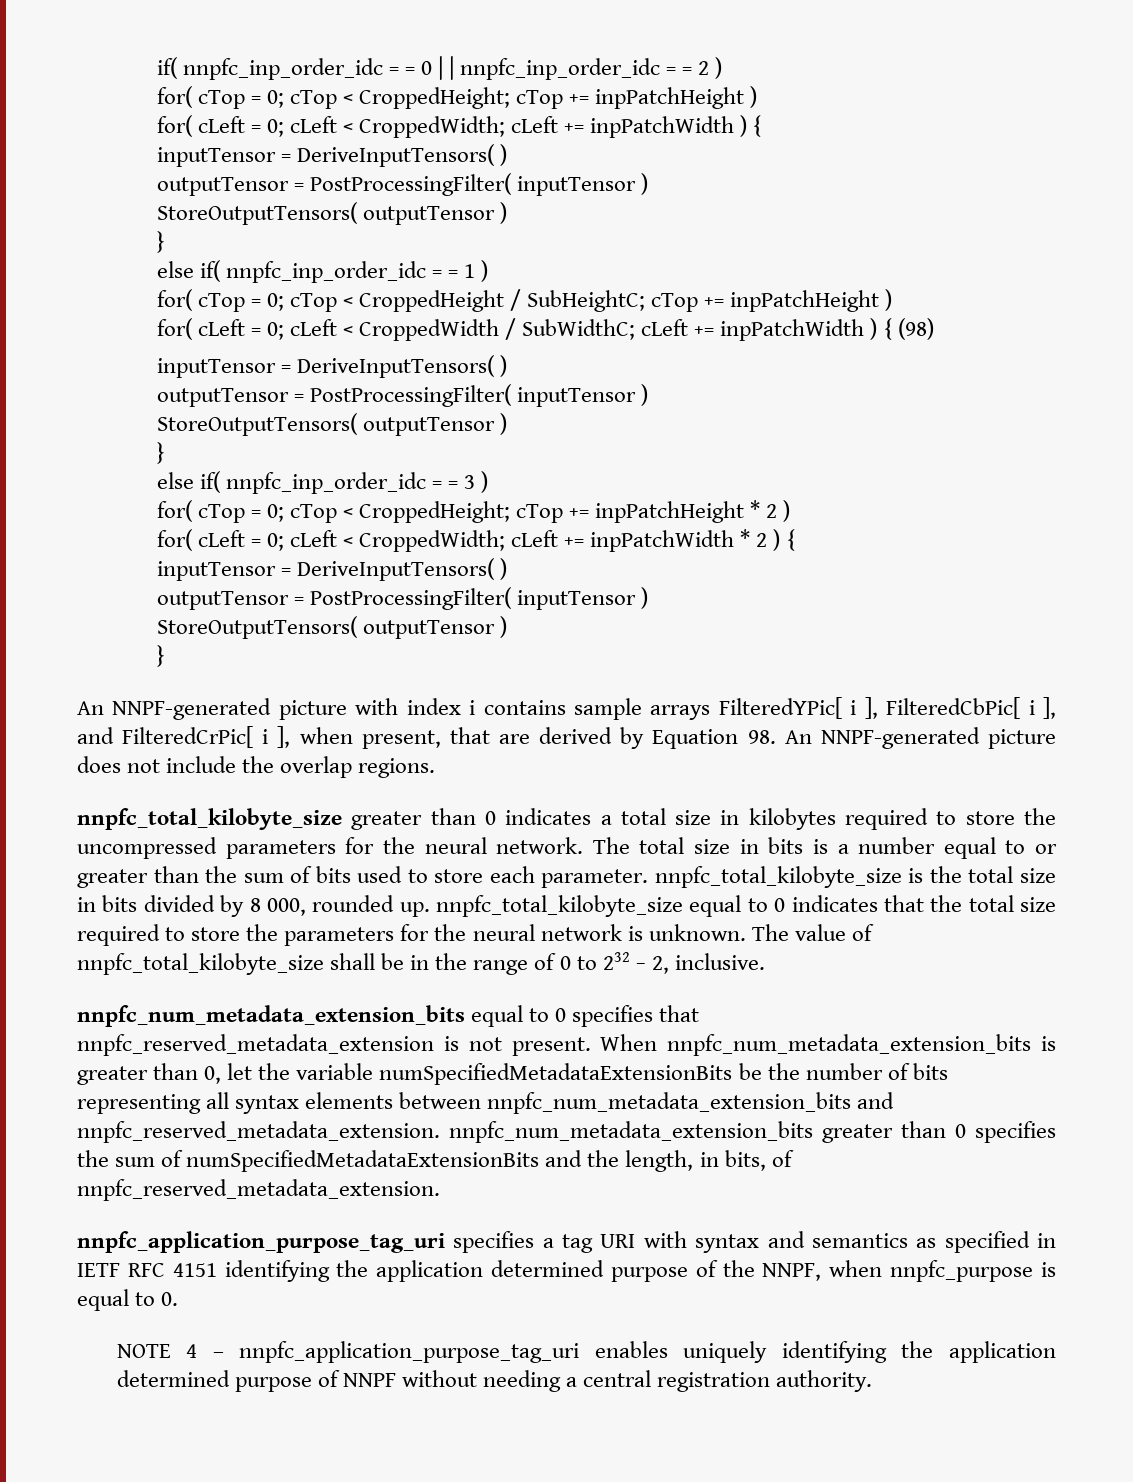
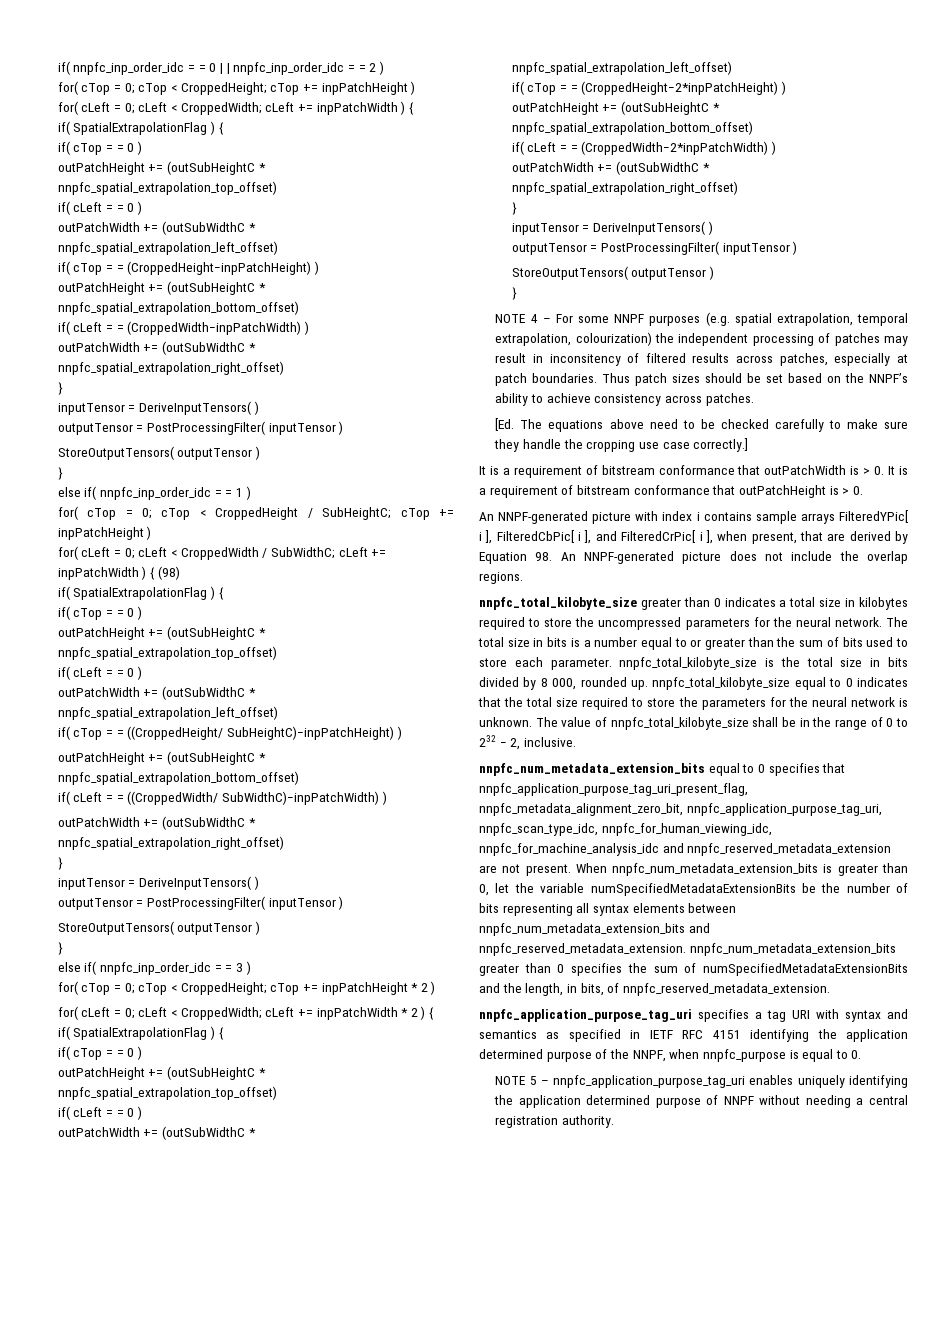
(762, 126) none -> [57,121,224,135] [57,141,142,155] [57,161,266,175] [57,181,277,195] [57,201,142,215] [57,221,256,235] [57,241,278,255] [57,261,319,275] [57,281,266,295] [57,301,299,315] [57,321,309,335] [57,341,256,355] [57,361,284,375] [57,382,63,395] // if( SpatialExtrapolationFlag ) { // if( cTop = = 0 ) // outPatchHeight += (outSubHeightC * nnpfc_spatial_extrapolation_top_offset) // if( cLeft = = 0 ) // outPatchWidth += (outSubWidthC * nnpfc_spatial_extrapolation_left_offset) // if( cTop = = (CroppedHeight−inpPatchHeight) ) // outPatchHeight += (outSubHeightC * nnpfc_spatial_extrapolation_bottom_offset) // if( cLeft = = (CroppedWidth−inpPatchWidth) ) // outPatchWidth += (outSubWidthC * nnpfc_spatial_extrapolation_right_offset) // }
(934, 329) none -> [57,586,224,600] [57,606,142,620] [57,626,266,640] [57,646,277,660] [57,666,142,680] [57,686,256,700] [57,706,278,720] [57,726,402,740] [57,751,266,765] [57,771,299,785] [57,791,387,805] [57,816,256,830] [57,836,284,850] [57,857,63,870] // if( SpatialExtrapolationFlag ) { // if( cTop = = 0 ) // outPatchHeight += (outSubHeightC * nnpfc_spatial_extrapolation_top_offset) // if( cLeft = = 0 ) // outPatchWidth += (outSubWidthC * nnpfc_spatial_extrapolation_left_offset) // if( cTop = = ((CroppedHeight/ SubHeightC)−inpPatchHeight) ) // outPatchHeight += (outSubHeightC * nnpfc_spatial_extrapolation_bottom_offset) // if( cLeft = = ((CroppedWidth/ SubWidthC)−inpPatchWidth) ) // outPatchWidth += (outSubWidthC * nnpfc_spatial_extrapolation_right_offset) // }
(795, 540) none -> [57,1026,224,1040] [57,1046,142,1060] [57,1066,266,1080] [57,1086,277,1100] [57,1106,142,1120] [57,1126,256,1140] [511,61,732,75] [511,81,786,95] [511,101,720,115] [511,121,753,135] [511,141,776,155] [511,161,710,175] [511,181,738,195] [511,202,517,215] // if( SpatialExtrapolationFlag ) { // if( cTop = = 0 ) // outPatchHeight += (outSubHeightC * nnpfc_spatial_extrapolation_top_offset) // if( cLeft = = 0 ) // outPatchWidth += (outSubWidthC * nnpfc_spatial_extrapolation_left_offset) // if( cTop = = (CroppedHeight−2*inpPatchHeight) ) // outPatchHeight += (outSubHeightC * nnpfc_spatial_extrapolation_bottom_offset) // if( cLeft = = (CroppedWidth−2*inpPatchWidth) ) // outPatchWidth += (outSubWidthC * nnpfc_spatial_extrapolation_right_offset) // }
(165, 656) none -> [495,312,908,326] [495,332,908,346] [495,353,908,366] [495,373,908,386] [495,393,754,406] [495,418,908,432] [494,438,749,452] [479,465,908,478] [479,485,863,498] // NOTE 4 – For some NNPF purposes (e.g. spatial extrapolation, temporal extrapolation, colourization) the independent processing of patches may result in inconsitency of filtered results across patches, especially at patch boundaries. Thus patch sizes should be set based on the NNPF’s ability to achieve consistency across patches. // [Ed. The equations above need to be checked carefully to make sure they handle the cropping use case correctly.] // It is a requirement of bitstream conformance that outPatchWidth is > 0. It is a requirement of bitstream conformance that outPatchHeight is > 0.
[77,1034,459,1056] nnpfc_reserved_metadata_extension is -> [479,783,748,796] [479,803,882,816] [479,823,772,836] [479,843,892,856] [479,865,497,873] nnpfc_application_purpose_tag_uri_present_flag, nnpfc_metadata_alignment_zero_bit, nnpfc_application_purpose_tag_uri, nnpfc_scan_type_idc, nnpfc_for_human_viewing_idc, nnpfc_for_machine_analysis_idc and nnpfc_reserved_metadata_extension are
[186,1344,198,1358] 4 -> [529,1076,537,1085] 5

